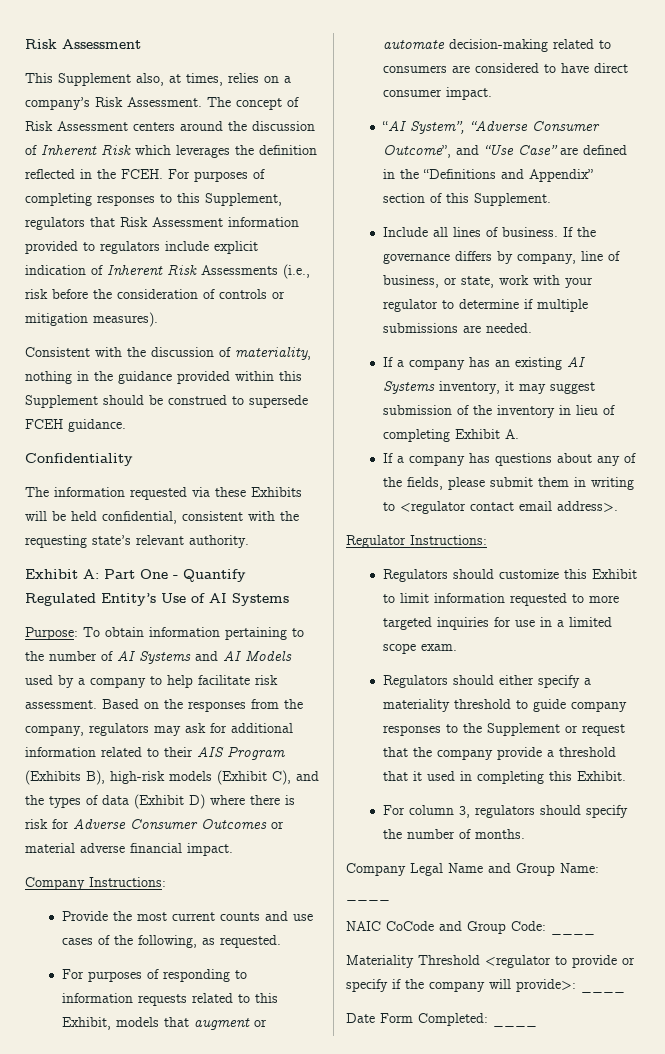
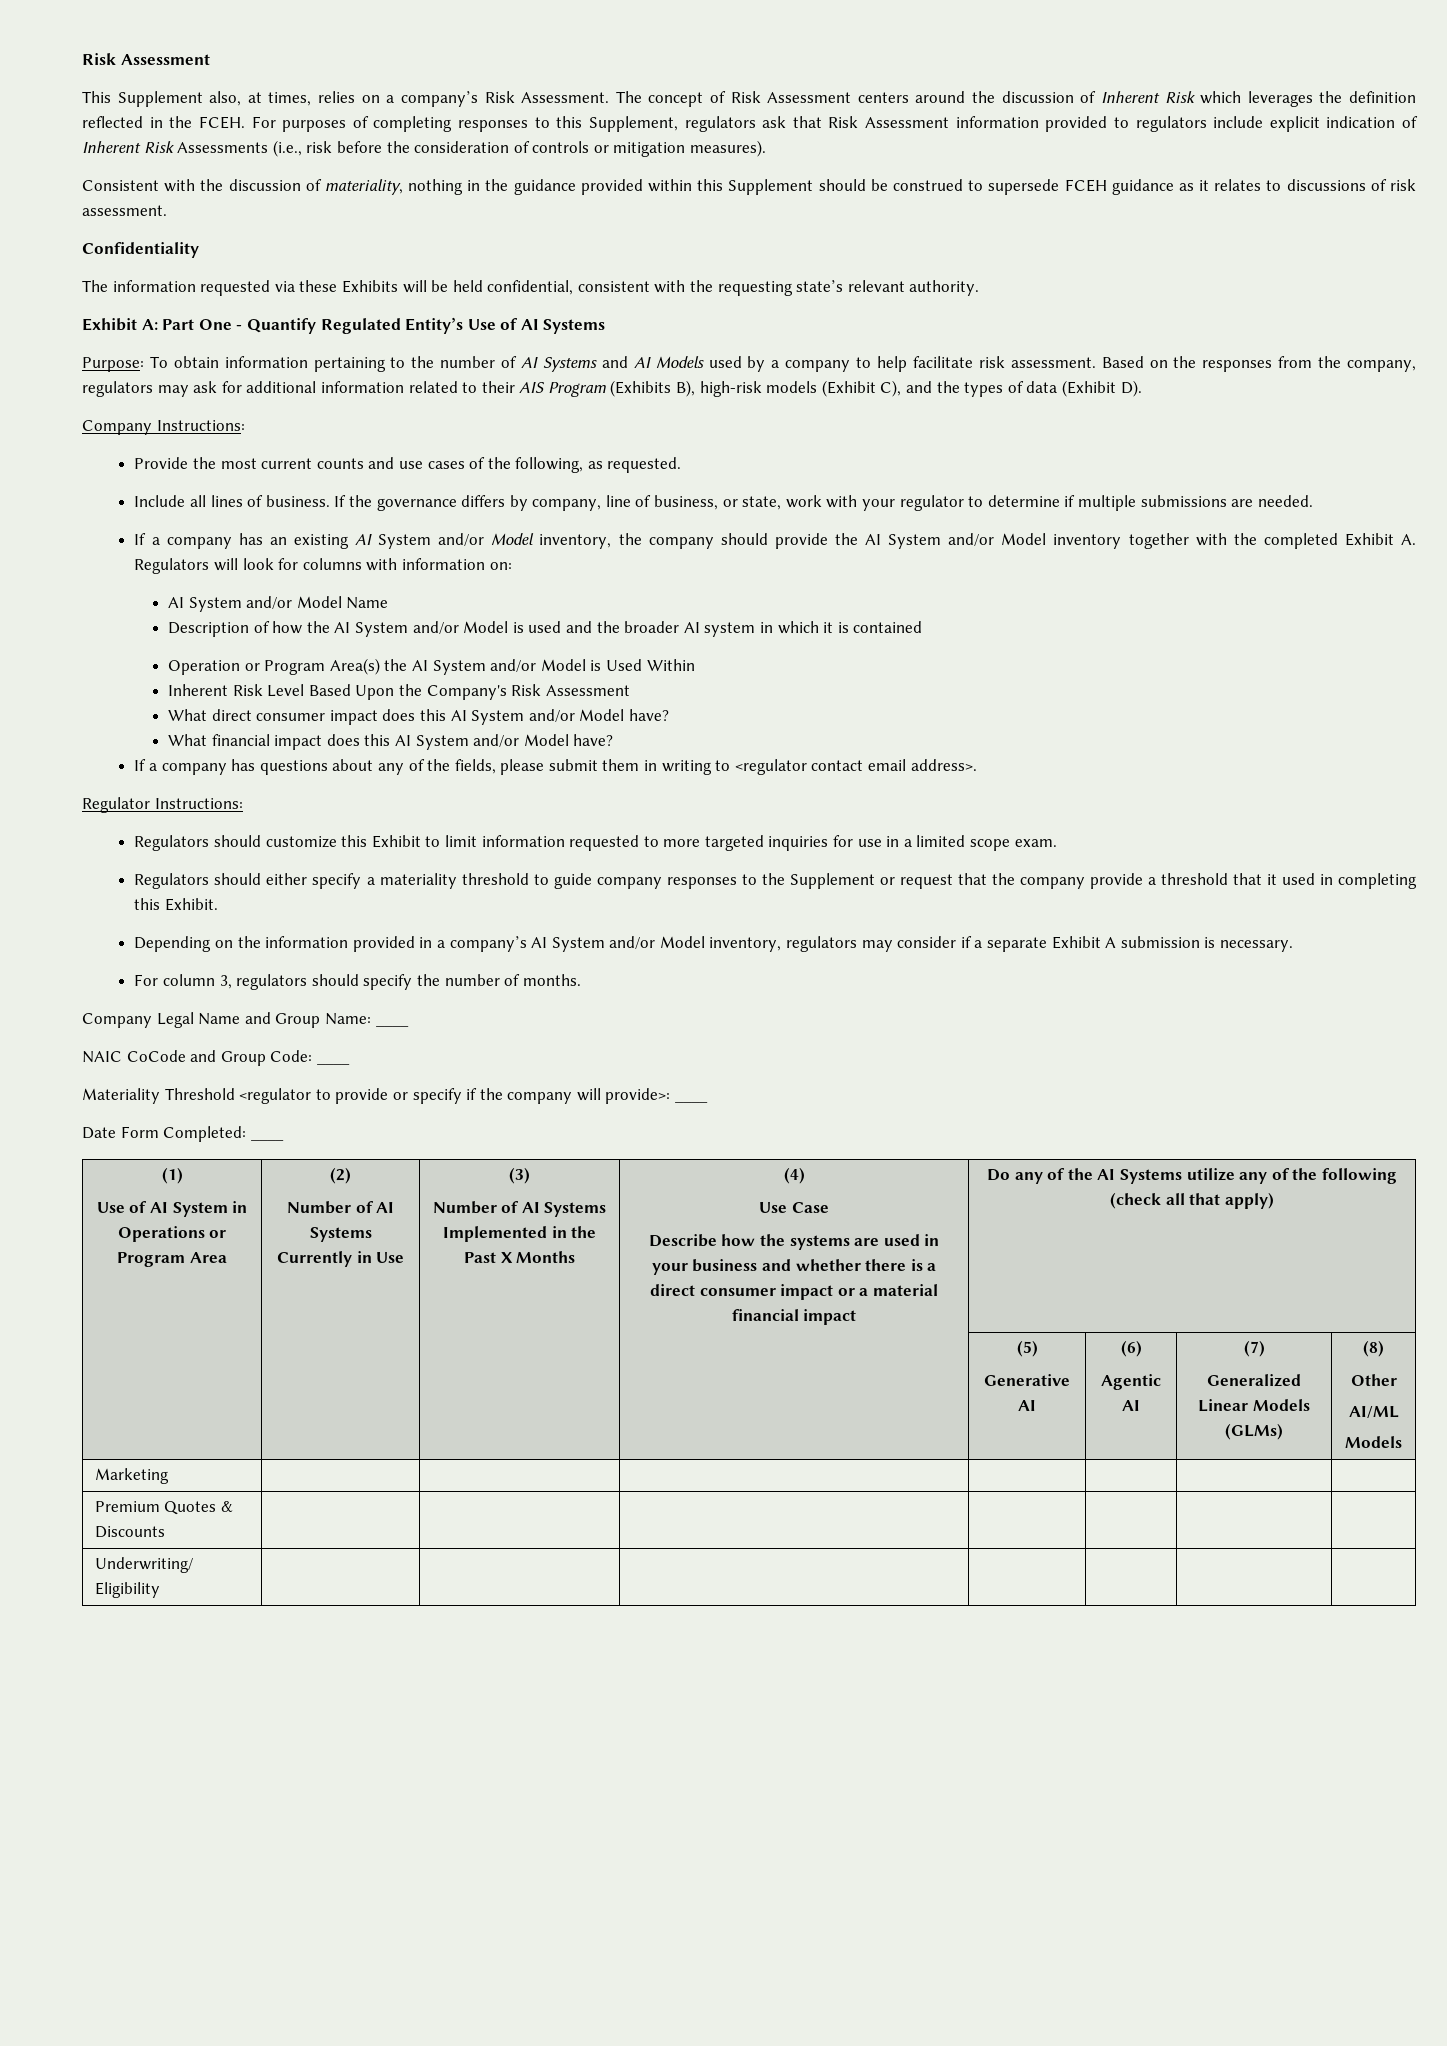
(85, 223) none -> [762,116,787,128] ask
[68,419,126,432] guidance. -> [1111,179,1417,195] [82,205,167,216] guidance as it relates to discussions of risk assessment.
[189,794,295,809] [25,819,284,829] [25,843,233,856] D) where there is risk for Adverse Consumer Outcomes or material adverse financial impact. -> [1120,380,1142,397] D).
[62,969,248,982] [62,993,279,1006] [62,1017,268,1030] [383,39,612,52] [383,63,629,73] [383,87,493,100] [382,121,601,134] [383,144,628,158] [383,169,594,182] [383,193,552,206] // For purposes of responding to information requests related to this Exhibit, models that augment or automate decision-making related to consumers are considered to have direct consumer impact. // “AI System”, “Adverse Consumer Outcome”, and “Use Case” are defined in the “Definitions and Appendix” section of this Supplement. -> (682, 465) none
[383,381,596,394] [383,405,616,418] [383,429,520,442] Systems inventory, it may suggest submission of the inventory in lieu of completing Exhibit A. -> [378,533,1416,549] [134,558,512,574] [168,596,389,612] [168,621,923,637] [168,658,695,675] [168,684,630,700] [168,709,670,725] [168,734,614,750] System and/or Model inventory, the company should provide the AI System and/or Model inventory together with the completed Exhibit A. Regulators will look for columns with information on: // AI System and/or Model Name // Description of how the AI System and/or Model is used and the broader AI system in which it is contained // Operation or Program Area(s) the AI System and/or Model is Used Within // Inherent Risk Level Based Upon the Company's Risk Assessment // What direct consumer impact does this AI System and/or Model have? // What financial impact does this AI System and/or Model have?
(627, 776) none -> [134,936,1293,952] // Depending on the information provided in a company’s AI System and/or Model inventory, regulators may consider if a separate Exhibit A submission is necessary.
(537, 1025) none -> [161,1167,183,1184] [96,1201,248,1217] [117,1226,227,1242] [117,1252,227,1267] [330,1167,351,1184] [286,1201,395,1214] [309,1227,372,1242] [276,1251,405,1267] [508,1167,530,1184] [432,1201,607,1217] [442,1226,597,1242] [463,1251,576,1263] [783,1167,805,1184] [759,1202,829,1213] [648,1234,940,1250] [651,1259,937,1275] [650,1284,938,1300] [731,1309,857,1325] [987,1168,1397,1184] [1110,1192,1274,1209] [1016,1340,1038,1357] [984,1374,1070,1386] [1018,1400,1036,1411] [1120,1340,1142,1357] [1101,1374,1161,1390] [1122,1400,1140,1411] [1243,1340,1265,1357] [1207,1374,1301,1387] [1198,1399,1310,1412] [1225,1423,1283,1440] [1363,1340,1384,1357] [1350,1374,1397,1386] [1348,1406,1399,1418] [1345,1436,1402,1448] [94,1468,169,1484] [94,1501,233,1515] [94,1526,165,1538] [94,1557,193,1573] [94,1582,160,1598] // (1) // Use of AI System in Operations or Program Area | (2) // Number of AI Systems Currently in Use | (3) // Number of AI Systems Implemented in the Past X Months | (4) // Use Case // Describe how the systems are used in your business and whether there is a direct consumer impact or a material financial impact | Do any of the AI Systems utilize any of the following (check all that apply) // | | | | (5) // Generative AI | (6) // Agentic AI | (7) // Generalized Linear Models (GLMs) | (8) // Other // AI/ML // Models // Marketing | | | | | | | // Premium Quotes & Discounts | | | | | | | // Underwriting/ Eligibility | | | | | | |

